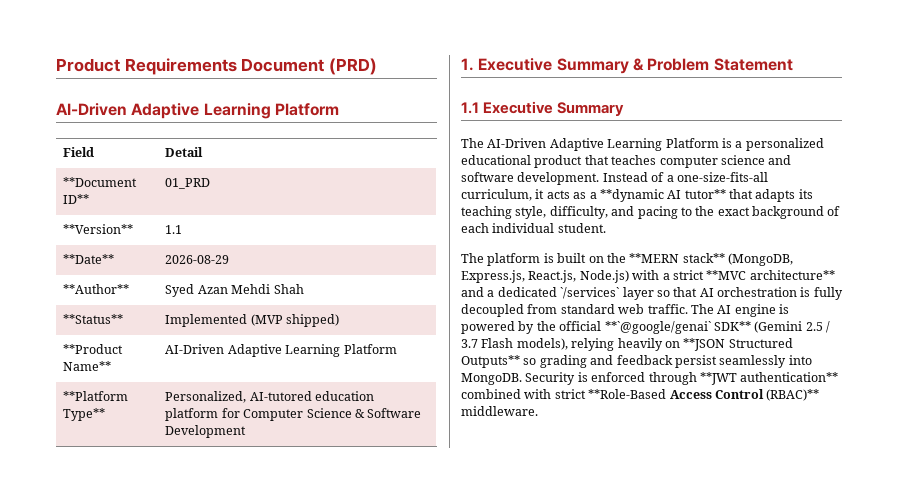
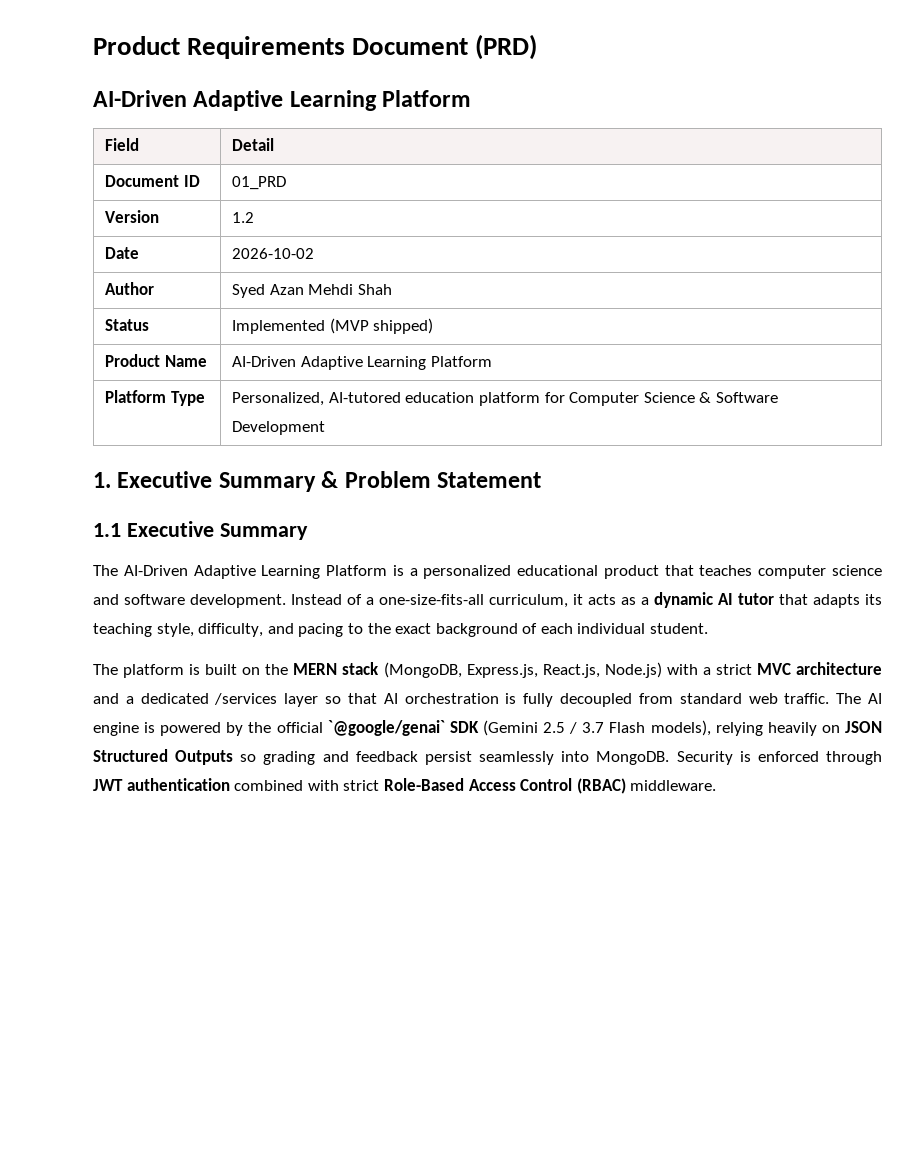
[63,177,138,187] [63,194,90,204] **Document ID** -> [105,175,200,187] Document ID
[63,224,134,234] [165,225,183,234] [63,254,115,264] [165,255,230,264] [63,284,130,294] **Version** | 1.1 // **Date** | 2026-08-29 // **Author** -> [105,210,160,223] [232,212,255,223] [105,247,140,259] [232,248,315,259] [105,282,155,295] Version | 1.2 // Date | 2026-10-02 // Author
[63,314,124,324] **Status** -> [105,319,150,331] Status
[63,344,124,354] [63,361,112,371] [165,344,397,357] [63,391,129,401] [63,408,106,421] **Product Name** | AI-Driven Adaptive Learning Platform // **Platform Type** -> [105,354,207,367] [232,356,492,370] [105,390,205,406] Product Name | AI-Driven Adaptive Learning Platform // Platform Type
[599,189,726,202] **dynamic AI tutor** -> [654,592,774,608] dynamic AI tutor
[629,253,725,263] **MERN stack** -> [293,662,380,675] MERN stack
[706,270,835,280] **MVC architecture** -> [756,662,882,675] MVC architecture
[560,287,620,299] `/services` -> [214,693,278,705] /services
[604,321,751,334] **`@google/genai` SDK** -> [327,720,479,736] `@google/genai` SDK
[683,338,793,351] [461,355,520,368] **JSON Structured Outputs** -> [845,721,883,733] [93,749,234,765] JSON Structured Outputs
[699,372,839,385] **JWT authentication** -> [93,778,230,791] JWT authentication
[588,389,667,399] **Role-Based -> [383,778,464,791] Role-Based
[766,389,820,401] (RBAC)** -> [576,778,626,794] (RBAC)

